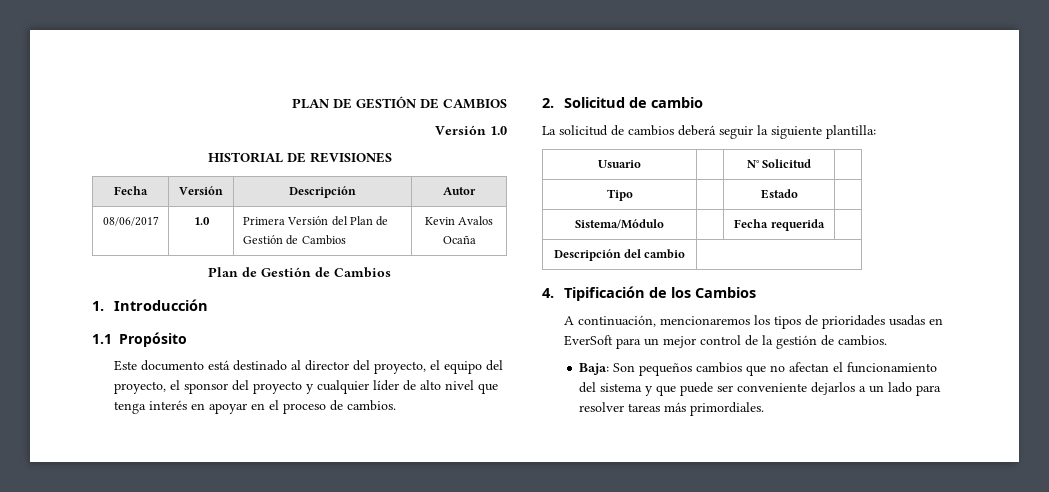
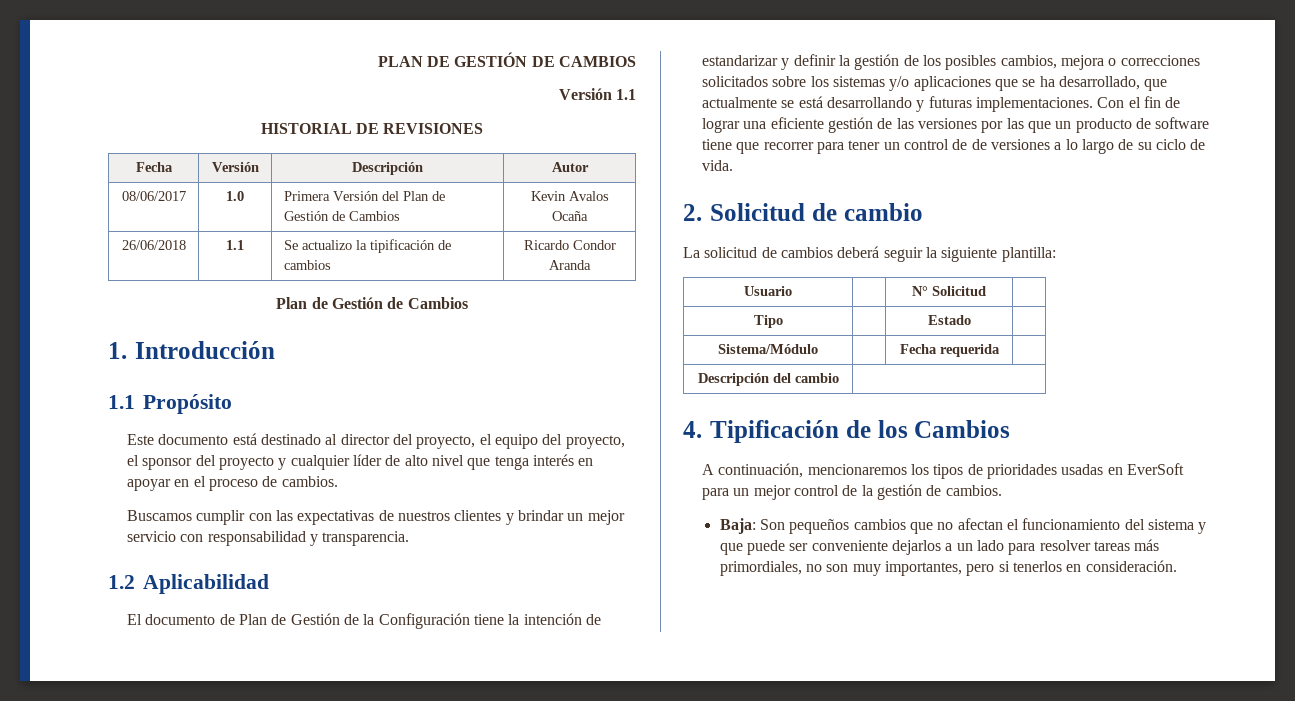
[490,126,507,135] 1.0 -> [616,89,636,100] 1.1
(476, 239) none -> [121,240,186,250] [226,240,244,250] [283,239,451,253] [283,260,331,270] [523,240,616,250] [549,260,591,270] // 26/06/2018 | 1.1 | Se actualizo la tipificación de cambios | Ricardo Condor Aranda
(396, 405) none -> [127,510,625,525] [127,531,410,546] [108,574,269,594] [127,613,601,629] [702,54,1200,70] [702,76,1168,91] [702,96,1181,112] [702,117,1210,133] [702,139,1206,154] [702,160,734,171] // Buscamos cumplir con las expectativas de nuestros clientes y brindar un mejor servicio con responsabilidad y transparencia. // 1.2 Aplicabilidad // El documento de Plan de Gestión de la Configuración tiene la intención de estandarizar y definir la gestión de los posibles cambios, mejora o correcciones solicitados sobre los sistemas y/o aplicaciones que se ha desarrollado, que actualmente se está desarrollando y futuras implementaciones. Con el fin de lograr una eficiente gestión de las versiones por las que un producto de software tiene que recorrer para tener un control de de versiones a lo largo de su ciclo de vida.
[690,402,765,416] primordiales. -> [719,560,1177,576] primordiales, no son muy importantes, pero si tenerlos en consideración.

